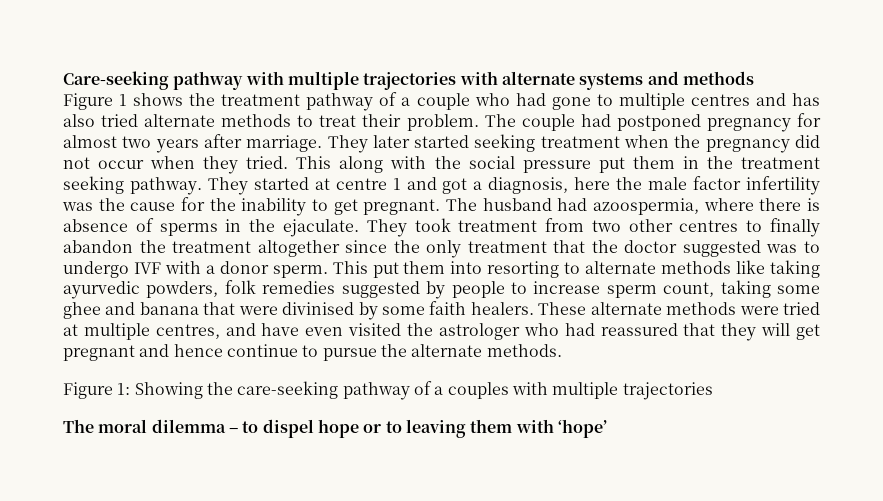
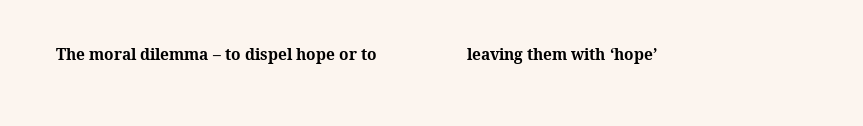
[63,71,754,90] [63,92,820,111] [63,113,822,132] [63,134,820,153] [63,156,821,174] [63,176,821,195] [62,197,820,216] [63,218,821,237] [63,240,821,258] [63,260,821,278] [63,280,820,299] [63,301,821,320] [63,323,821,341] [63,344,562,361] [63,381,713,400] Care-seeking pathway with multiple trajectories with alternate systems and methods // Figure 1 shows the treatment pathway of a couple who had gone to multiple centres and has also tried alternate methods to treat their problem. The couple had postponed pregnancy for almost two years after marriage. They later started seeking treatment when the pregnancy did not occur when they tried. This along with the social pressure put them in the treatment seeking pathway. They started at centre 1 and got a diagnosis, here the male factor infertility was the cause for the inability to get pregnant. The husband had azoospermia, where there is absence of sperms in the ejaculate. They took treatment from two other centres to finally abandon the treatment altogether since the only treatment that the doctor suggested was to undergo IVF with a donor sperm. This put them into resorting to alternate methods like taking ayurvedic powders, folk remedies suggested by people to increase sperm count, taking some ghee and banana that were divinised by some faith healers. These alternate methods were tried at multiple centres, and have even visited the astrologer who had reassured that they will get pregnant and hence continue to pursue the alternate methods. // Figure 1: Showing the care-seeking pathway of a couples with multiple trajectories // -> (56, 54) none

